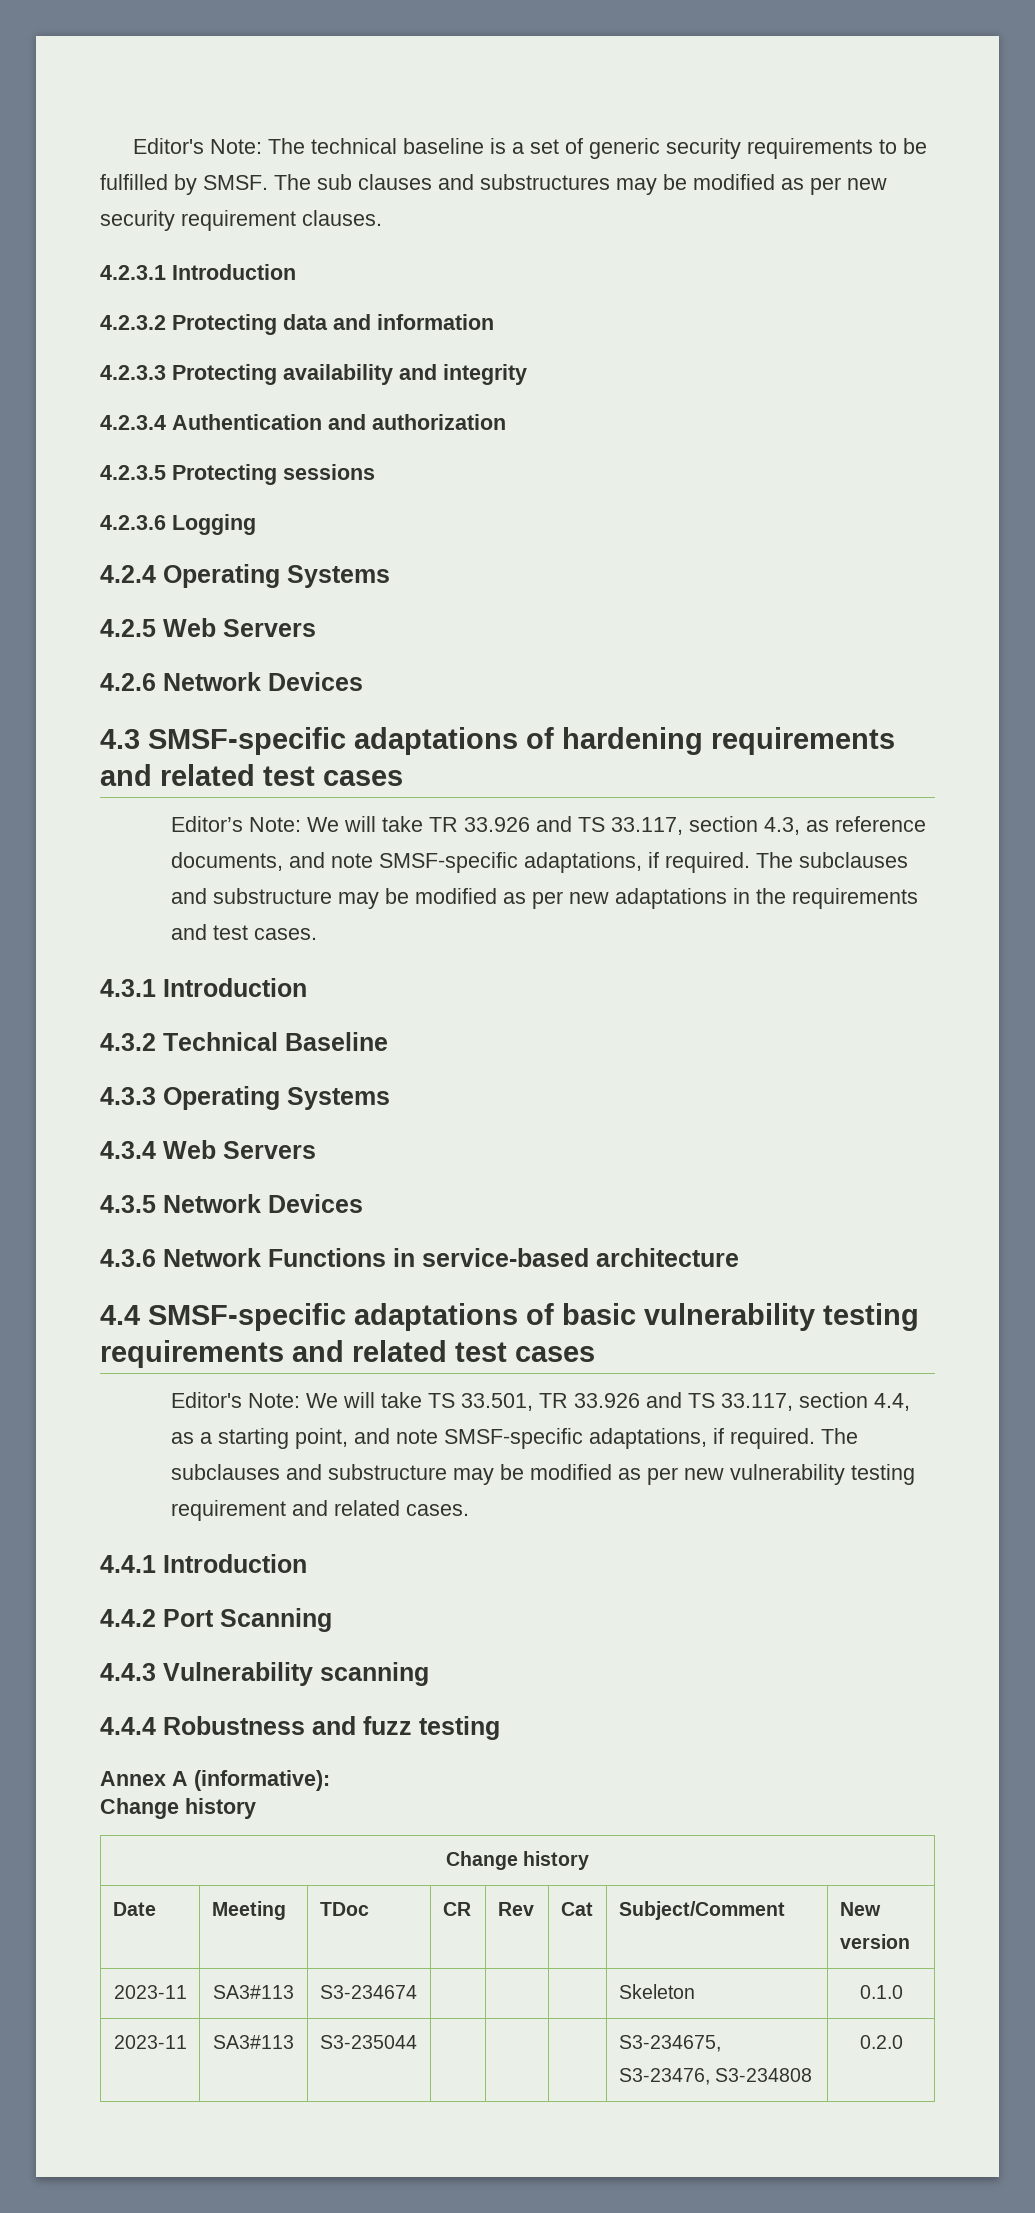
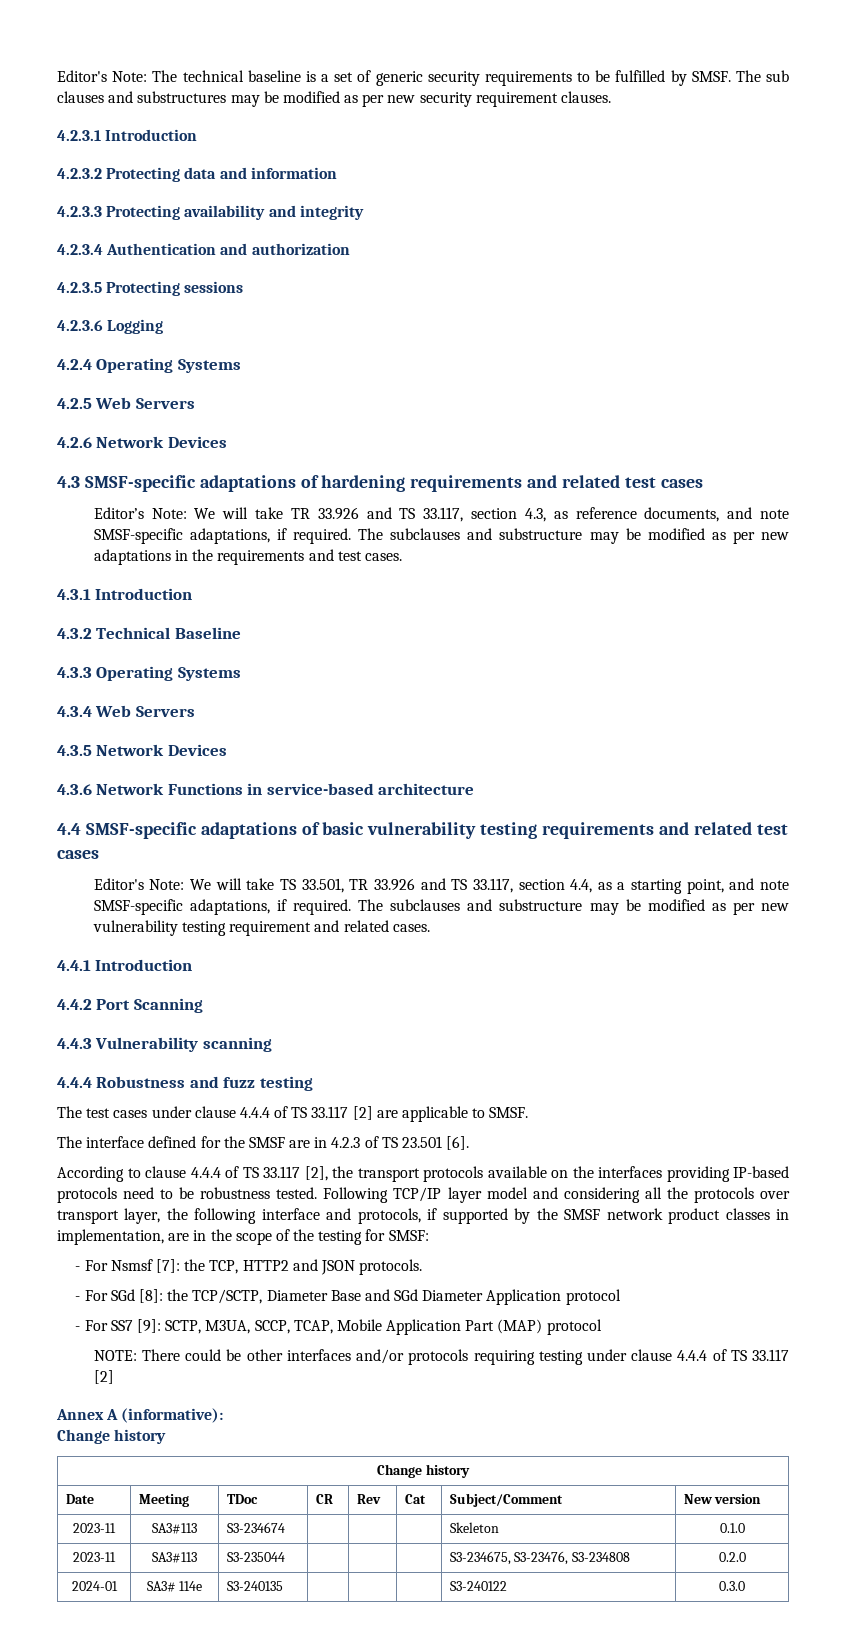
(500, 1728) none -> [57,1106,529,1122] [57,1136,470,1150] [57,1166,789,1182] [57,1187,790,1203] [57,1208,790,1224] [57,1229,429,1245] [75,1259,423,1275] [75,1289,621,1305] [75,1319,602,1335] [93,1349,789,1365] [93,1370,114,1384] // The test cases under clause 4.4.4 of TS 33.117 [2] are applicable to SMSF. // The interface defined for the SMSF are in 4.2.3 of TS 23.501 [6]. // According to clause 4.4.4 of TS 33.117 [2], the transport protocols available on the interfaces providing IP-based protocols need to be robustness tested. Following TCP/IP layer model and considering all the protocols over transport layer, the following interface and protocols, if supported by the SMSF network product classes in implementation, are in the scope of the testing for SMSF: // - For Nsmsf [7]: the TCP, HTTP2 and JSON protocols. // - For SGd [8]: the TCP/SCTP, Diameter Base and SGd Diameter Application protocol // - For SS7 [9]: SCTP, M3UA, SCCP, TCAP, Mobile Application Part (MAP) protocol // NOTE: There could be other interfaces and/or protocols requiring testing under clause 4.4.4 of TS 33.117 [2]
(903, 2042) none -> [71,1581,118,1591] [146,1581,203,1592] [226,1581,283,1591] [449,1581,507,1591] [719,1581,745,1591] // 2024-01 | SA3# 114e | S3-240135 | | | | S3-240122 | 0.3.0

